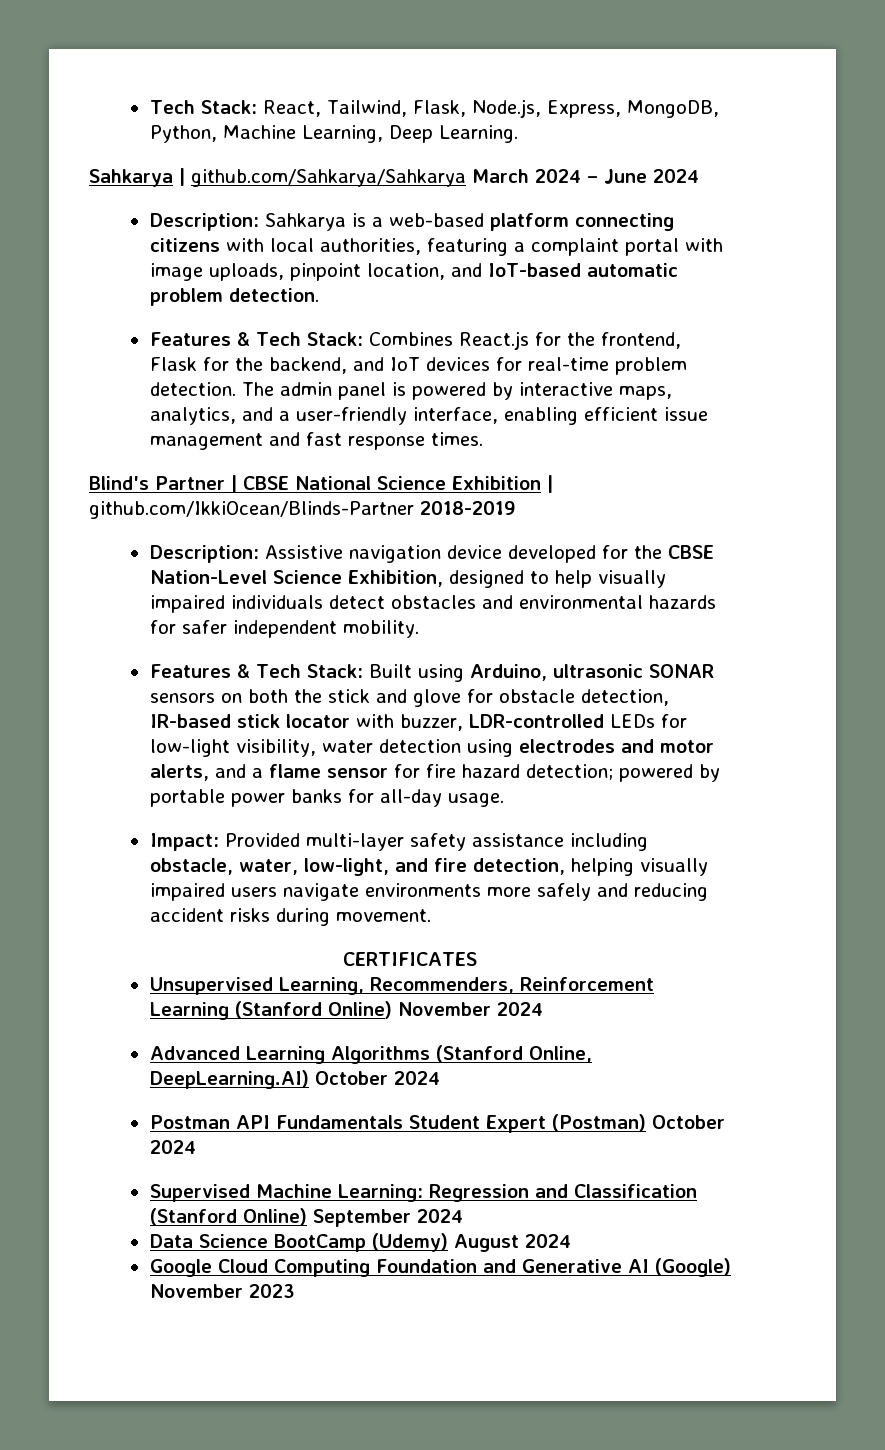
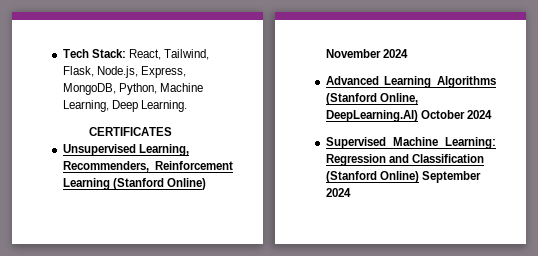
[89,168,699,187] [149,213,674,231] [149,238,723,256] [149,263,678,281] [149,288,319,306] [149,331,681,350] [149,357,687,375] [149,382,672,400] [149,407,708,425] [149,432,483,450] [89,475,553,493] [89,501,516,519] [149,545,714,563] [149,570,666,588] [149,595,716,613] [149,620,419,638] [149,664,714,682] [149,689,669,707] [149,714,687,731] [149,739,714,757] [149,764,720,782] [149,789,504,807] [149,833,648,851] [149,858,708,876] [149,883,708,901] [149,908,431,926] // Sahkarya | github.com/Sahkarya/Sahkarya March 2024 – June 2024 // Description: Sahkarya is a web-based platform connecting citizens with local authorities, featuring a complaint portal with image uploads, pinpoint location, and IoT-based automatic problem detection. // Features & Tech Stack: Combines React.js for the frontend, Flask for the backend, and IoT devices for real-time problem detection. The admin panel is powered by interactive maps, analytics, and a user-friendly interface, enabling efficient issue management and fast response times. // Blind's Partner | CBSE National Science Exhibition | github.com/IkkiOcean/Blinds-Partner 2018-2019 // Description: Assistive navigation device developed for the CBSE Nation-Level Science Exhibition, designed to help visually impaired individuals detect obstacles and environmental hazards for safer independent mobility. // Features & Tech Stack: Built using Arduino, ultrasonic SONAR sensors on both the stick and glove for obstacle detection, IR-based stick locator with buzzer, LDR-controlled LEDs for low-light visibility, water detection using electrodes and motor alerts, and a flame sensor for fire hazard detection; powered by portable power banks for all-day usage. // Impact: Provided multi-layer safety assistance including obstacle, water, low-light, and fire detection, helping visually impaired users navigate environments more safely and reducing accident risks during movement. -> (187, 106) none
[149,1114,725,1133] [149,1140,196,1154] // Postman API Fundamentals Student Expert (Postman) October 2024 -> (492, 114) none
[149,1233,571,1252] [149,1258,731,1277] [149,1284,295,1298] // Data Science BootCamp (Udemy) August 2024 // Google Cloud Computing Foundation and Generative AI (Google) November 2023 -> (351, 192) none

